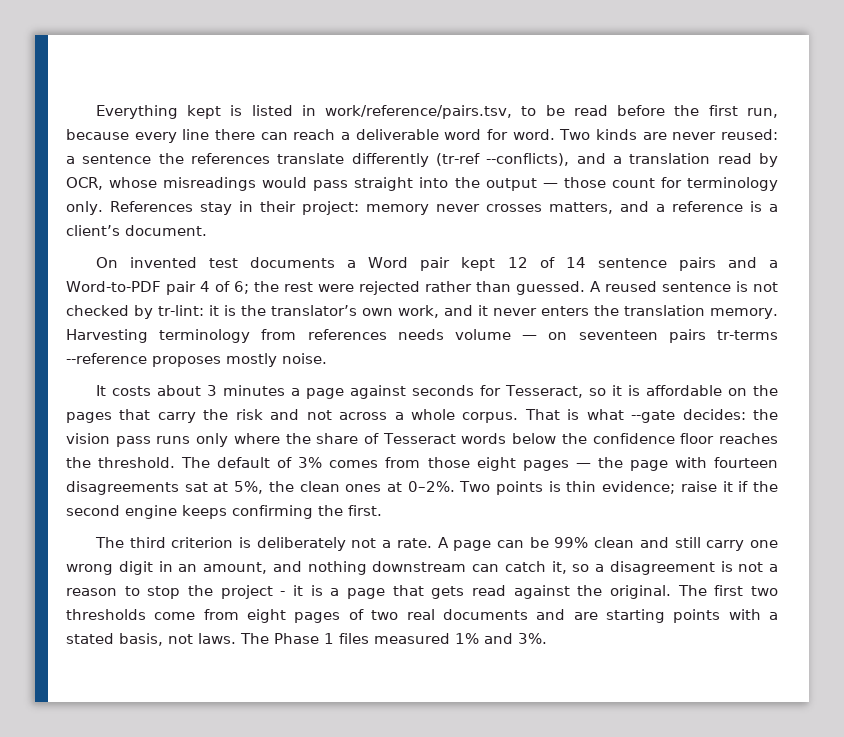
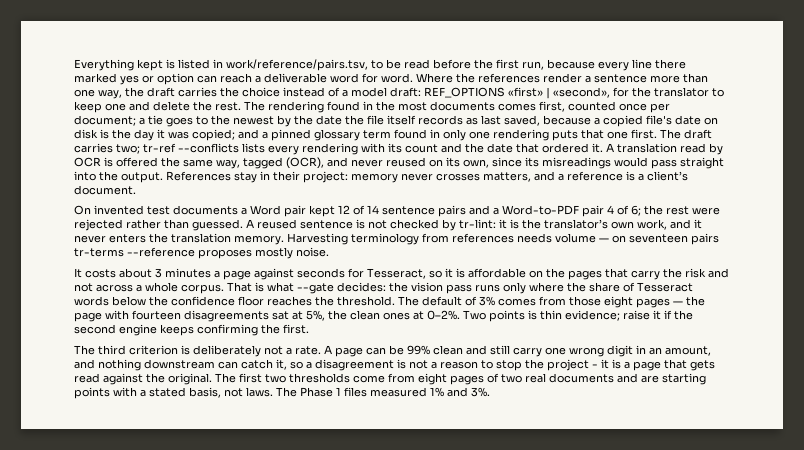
(256, 134) none -> [74,73,194,85] marked yes or option
[559,129,778,140] [66,153,778,167] [66,177,158,190] Two kinds are never reused: a sentence the references translate differently (tr-ref --conflicts), and a translation read by OCR, whose -> [416,73,708,83] [74,87,724,99] [74,101,670,113] [74,115,718,127] [74,129,712,141] [74,143,723,155] [74,157,539,169] Where the references render a sentence more than one way, the draft carries the choice instead of a model draft: REF_OPTIONS «first» | «second», for the translator to keep one and delete the rest. The rendering found in the most documents comes first, counted once per document; a tie goes to the newest by the date the file itself records as last saved, because a copied file's date on disk is the day it was copied; and a pinned glossary term found in only one rendering puts that one first. The draft carries two; tr-ref --conflicts lists every rendering with its count and the date that ordered it. A translation read by OCR is offered the same way, tagged (OCR), and never reused on its own, since its
[485,177,779,191] [66,201,103,215] output — those count for terminology only. -> [121,172,163,183] output.

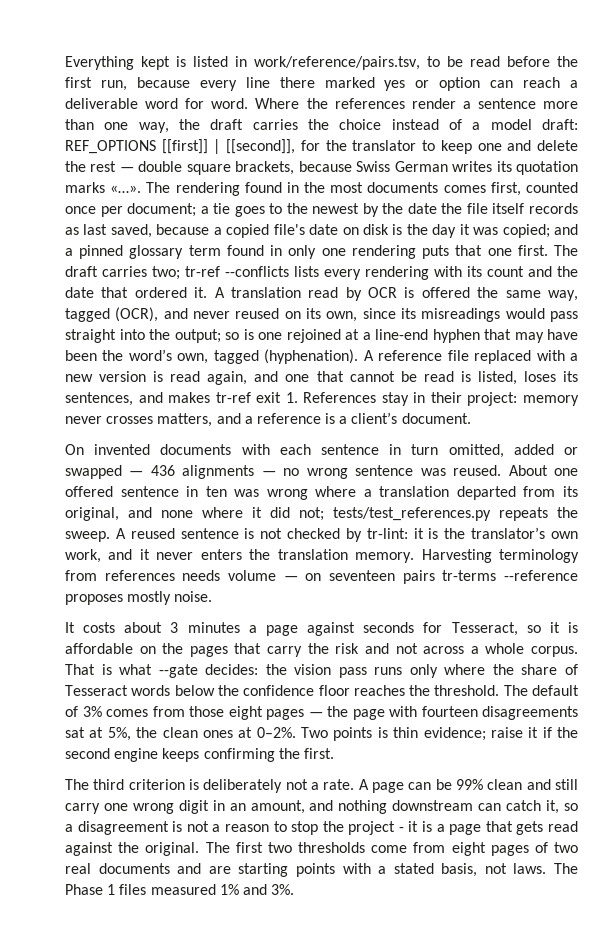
[508,87,610,99] «first» | «second», -> [161,139,296,154] [[first]] | [[second]],
[215,102,241,111] rest. -> [90,161,578,175] [65,182,142,193] rest — double square brackets, because Swiss German writes its quotation marks «…».
[121,172,163,183] output. -> [174,329,578,343] [65,349,578,364] [65,371,578,385] [65,392,298,406] output; so is one rejoined at a line-end hyphen that may have been the word’s own, tagged (hyphenation). A reference file replaced with a new version is read again, and one that cannot be read is listed, loses its sentences, and makes tr-ref exit 1.
[147,205,720,217] [74,219,243,231] test documents a Word pair kept 12 of 14 sentence pairs and a Word-to-PDF pair 4 of 6; the rest were rejected rather than guessed. -> [160,444,578,458] [65,465,578,479] [65,486,578,500] [65,507,578,521] [65,531,110,542] documents with each sentence in turn omitted, added or swapped — 436 alignments — no wrong sentence was reused. About one offered sentence in ten was wrong where a translation departed from its original, and none where it did not; tests/test_references.py repeats the sweep.

